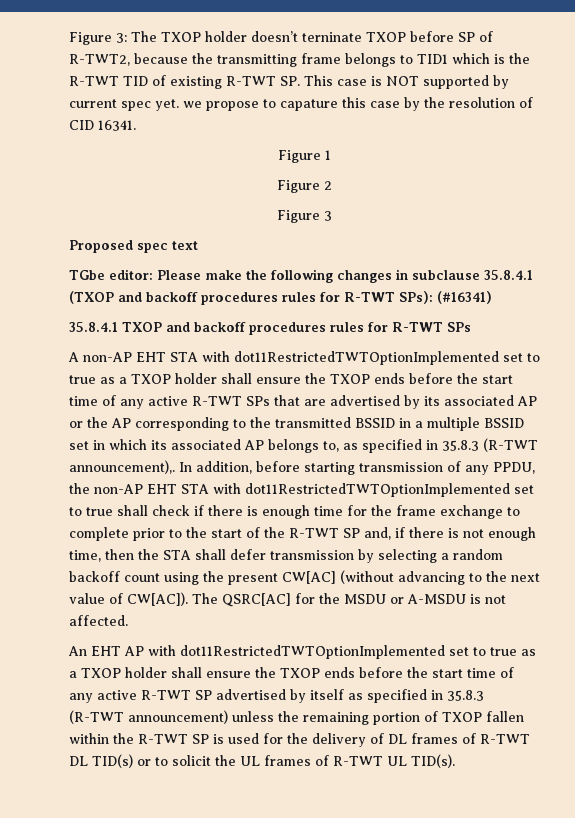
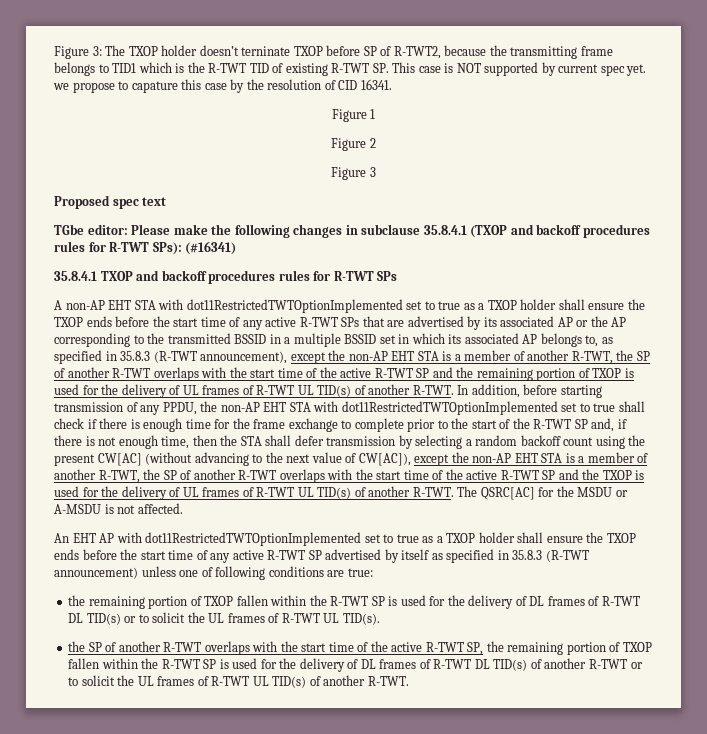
[69,460,175,474] announcement),. -> [200,350,650,364] [54,367,634,381] [54,384,454,398] announcement), except the non-AP EHT STA is a member of another R-TWT, the SP of another R-TWT overlaps with the start time of the active R-TWT SP and the remaining portion of TXOP is used for the delivery of UL frames of R-TWT UL TID(s) of another R-TWT.
[127,592,188,606] CW[AC]). -> [358,452,649,466] [54,469,645,483] [54,486,454,500] CW[AC]), except the non-AP EHT STA is a member of another R-TWT, the SP of another R-TWT overlaps with the start time of the active R-TWT SP and the TXOP is used for the delivery of UL frames of R-TWT UL TID(s) of another R-TWT.
(274, 716) none -> [179,566,373,580] one of following conditions are true: //
(455, 761) none -> [68,641,652,655] [68,658,643,672] [68,675,409,688] // the SP of another R-TWT overlaps with the start time of the active R-TWT SP, the remaining portion of TXOP fallen within the R-TWT SP is used for the delivery of DL frames of R-TWT DL TID(s) of another R-TWT or to solicit the UL frames of R-TWT UL TID(s) of another R-TWT.

